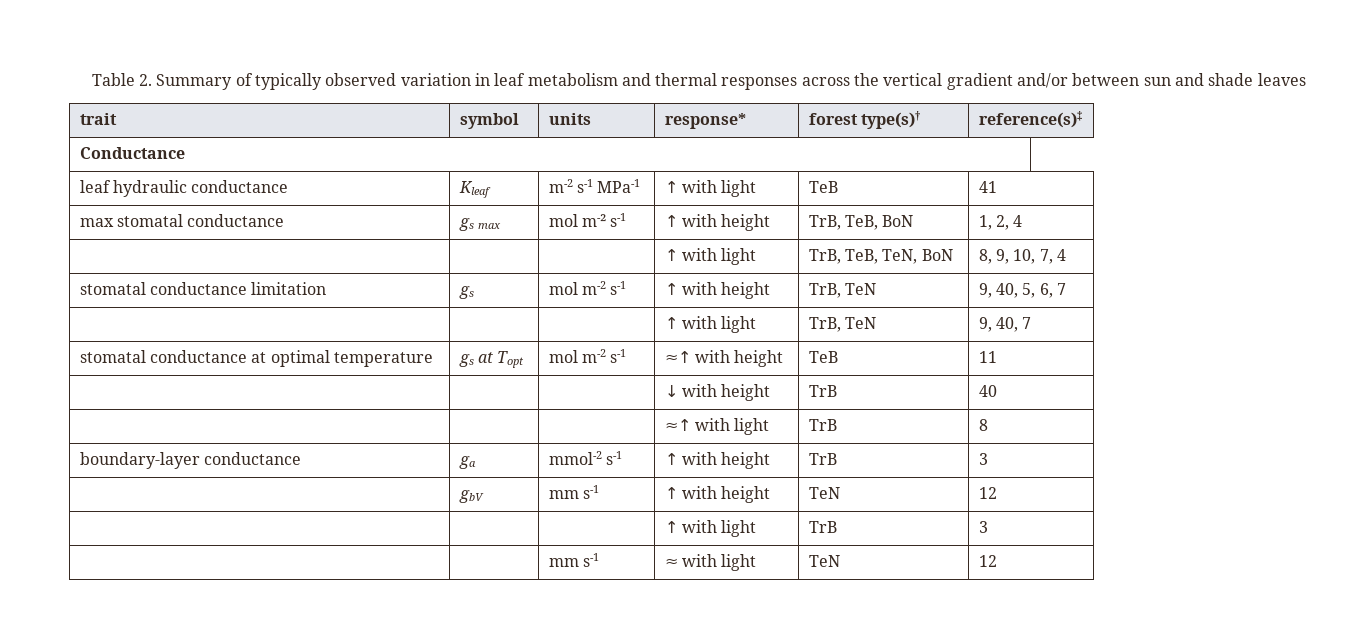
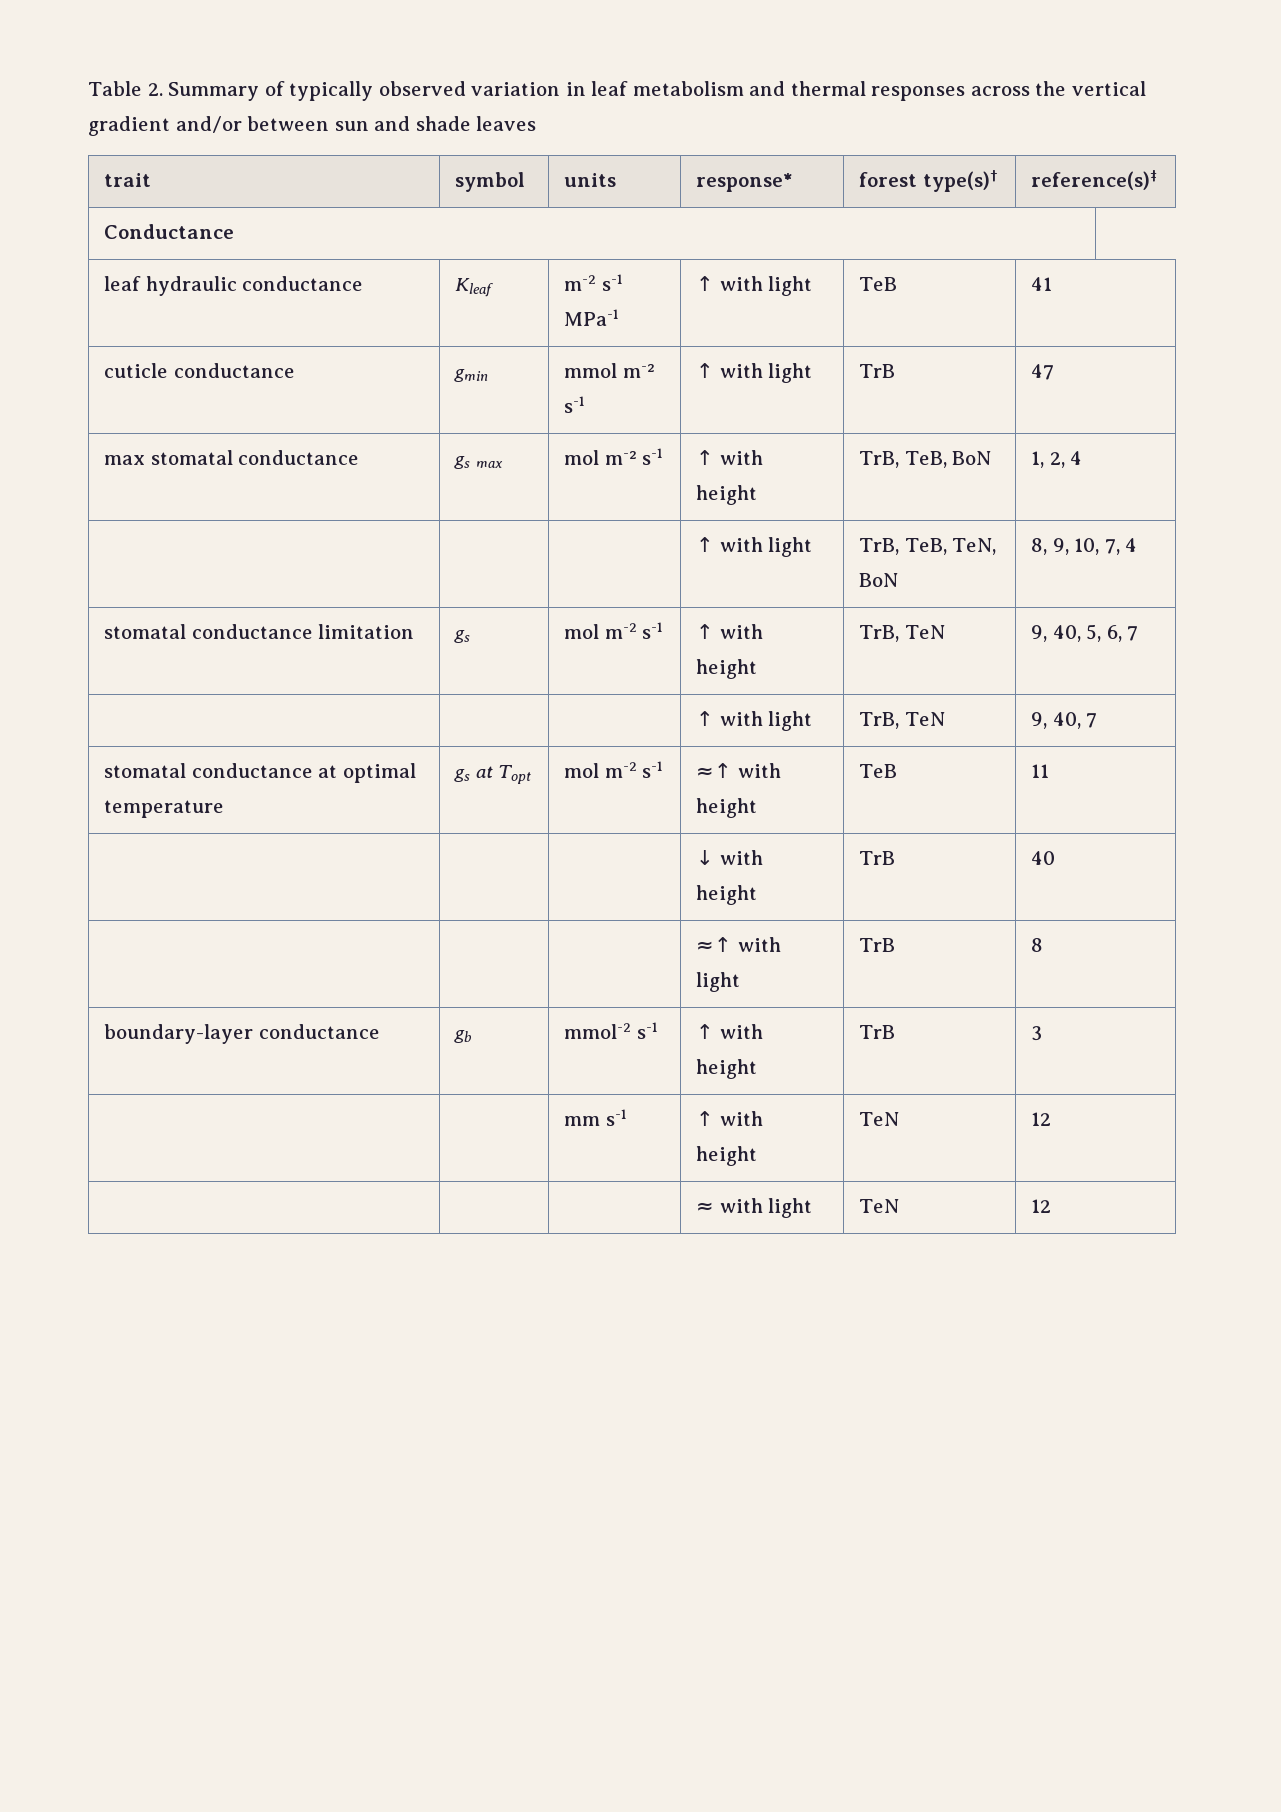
(997, 187) none -> [104,363,295,378] [454,369,489,382] [564,363,655,378] [564,396,586,413] [696,363,813,383] [859,364,896,378] [1031,364,1055,380] // cuticle conductance | gmin | mmol m-² s-1 | ↑ with light | TrB | 47
[458,456,476,469] ga -> [454,1030,473,1043] gb
[458,490,484,503] gbV -> (1043, 1033) none
[664,520,757,537] [808,521,837,533] [978,521,988,533] [548,553,599,567] | ↑ with light | TrB | 3 // | | mm s-1 -> (1052, 1119) none

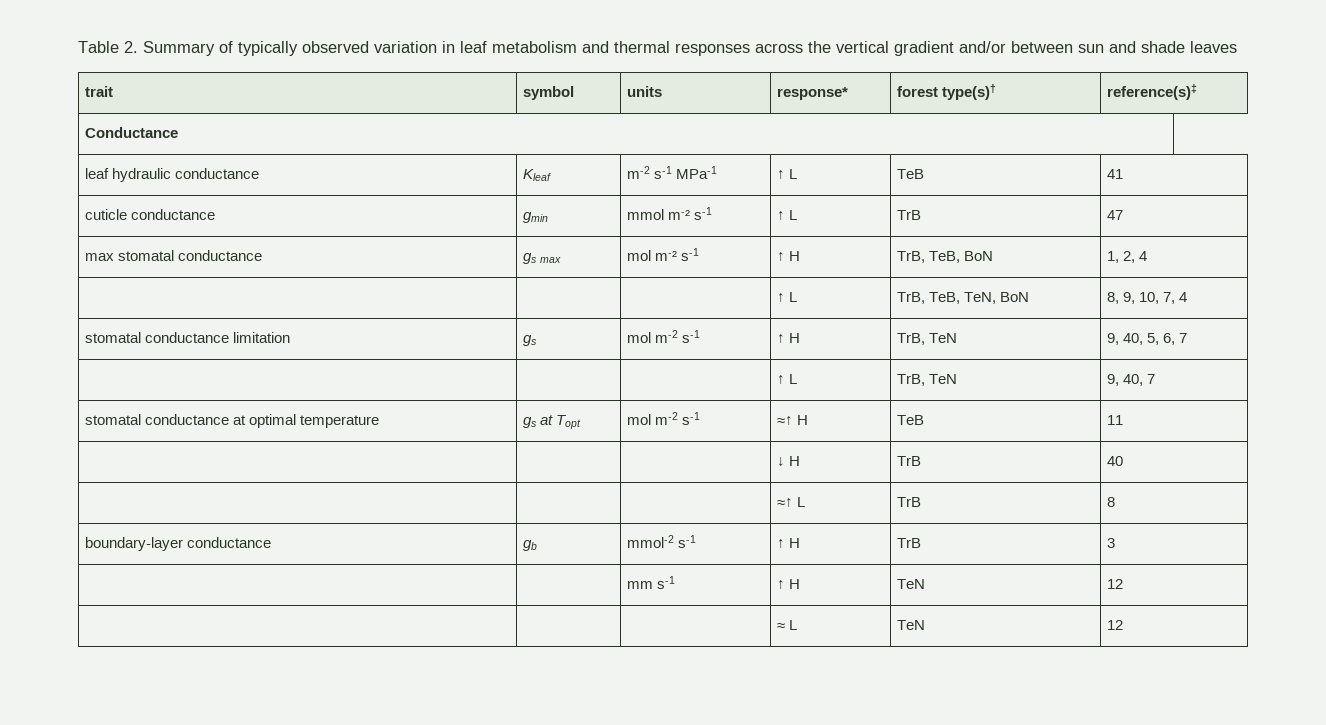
[719,276,813,296] with light -> [788,169,797,179] L
[719,363,813,383] with light -> [788,210,797,220] L
[719,450,763,465] [696,485,758,505] with height -> [788,251,800,261] H
[719,537,813,557] with light -> [788,292,797,302] L
[719,624,763,639] [696,659,758,679] with height -> [788,333,800,343] H
[719,711,813,731] with light -> [788,374,797,384] L
[737,763,781,778] [696,798,758,818] with height -> [796,415,808,425] H
[719,850,763,865] [696,885,758,905] with height -> [788,456,800,466] H
[737,937,781,952] [696,972,741,992] with light -> [796,497,805,507] L
[719,1024,763,1039] [696,1059,758,1079] with height -> [788,538,800,548] H
[719,1111,763,1126] [696,1146,758,1166] with height -> [788,579,800,589] H
[719,1198,813,1218] with light -> [788,620,797,630] L

